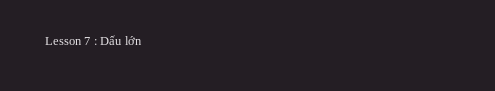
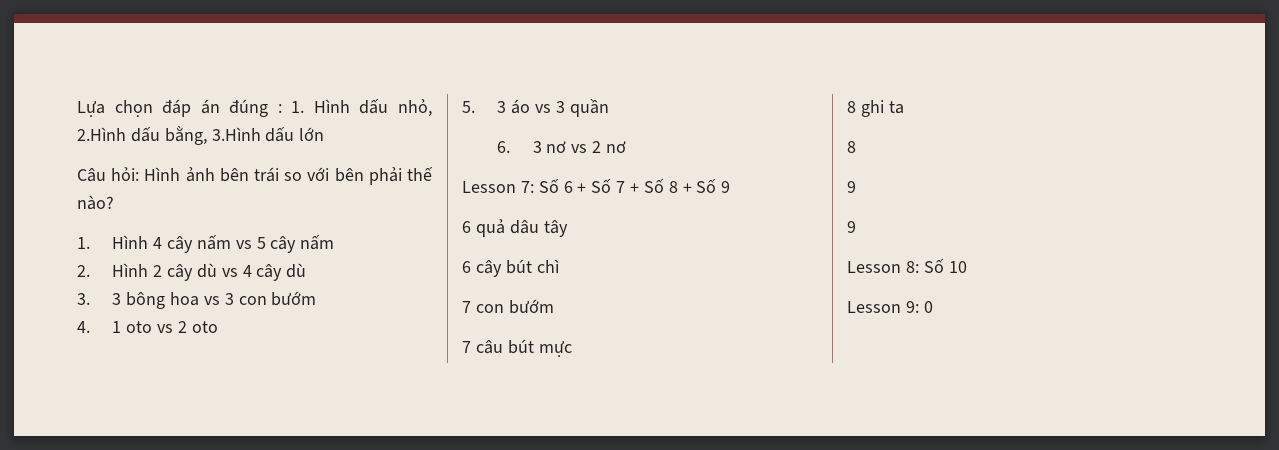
[45,35,142,45] Lesson 7 : Dấu lớn -> [77,99,432,117] [77,126,325,145] [77,167,433,185] [77,195,114,210] [77,235,335,253] [77,263,307,281] [77,291,317,309] [77,321,218,333] [462,99,609,117] [497,141,626,153] [462,179,731,193] [462,219,568,237] [462,259,559,277] [462,299,554,314] [462,339,572,357] [847,100,904,117] [847,141,856,153] [847,181,856,193] [847,221,856,233] [847,259,967,273] [847,301,933,313] Lựa chọn đáp án đúng : 1. Hình dấu nhỏ, 2.Hình dấu bằng, 3.Hình dấu lớn // Câu hỏi: Hình ảnh bên trái so với bên phải thế nào? // 1. Hình 4 cây nấm vs 5 cây nấm // 2. Hình 2 cây dù vs 4 cây dù // 3. 3 bông hoa vs 3 con bướm // 4. 1 oto vs 2 oto // 5. 3 áo vs 3 quần // 6. 3 nơ vs 2 nơ // Lesson 7: Số 6 + Số 7 + Số 8 + Số 9 // 6 quả dâu tây // 6 cây bút chì // 7 con bướm // 7 câu bút mực // 8 ghi ta // 8 // 9 // 9 // Lesson 8: Số 10 // Lesson 9: 0

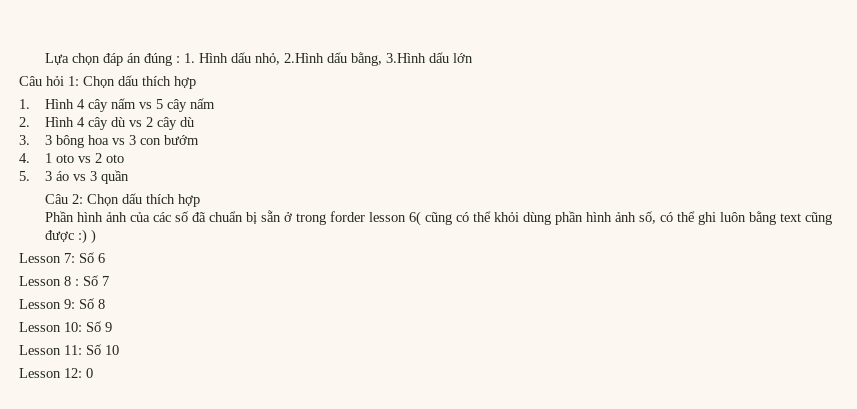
[111,167,433,185] [77,195,114,210] hỏi: Hình ảnh bên trái so với bên phải thế nào? -> [46,75,196,89] hỏi 1: Chọn dấu thích hợp
[153,265,163,277] 2 -> [76,117,85,127] 4
[242,265,252,277] 4 -> [145,117,153,127] 2
[497,141,626,153] 6. 3 nơ vs 2 nơ -> [44,193,200,207] [44,210,832,226] [44,229,96,244] Câu 2: Chọn dấu thích hợp // Phần hình ảnh của các số đã chuẩn bị sẵn ở trong forder lesson 6( cũng có thể khỏi dùng phần hình ảnh số, có thể ghi luôn bằng text cũng được :) )
[577,183,587,193] + -> [19,276,79,286] // Lesson 8 :
[630,183,640,193] + -> [19,299,75,309] // Lesson 9:
[682,183,692,193] + -> [19,322,82,332] // Lesson 10:
[462,219,568,237] [462,259,559,277] [462,299,554,314] [462,339,572,357] [847,100,904,117] [847,141,856,153] [847,181,856,193] [847,221,856,233] [847,261,919,273] // 6 quả dâu tây // 6 cây bút chì // 7 con bướm // 7 câu bút mực // 8 ghi ta // 8 // 9 // 9 // Lesson 8: -> [19,345,82,355] // Lesson 11:
[905,301,919,313] 9: -> [64,368,82,378] 12:

